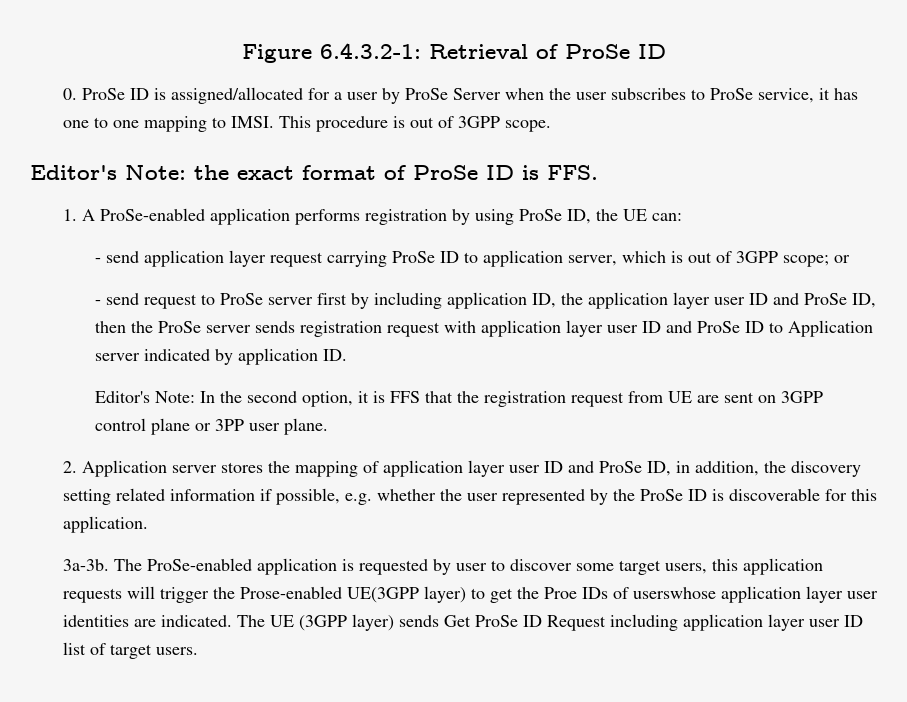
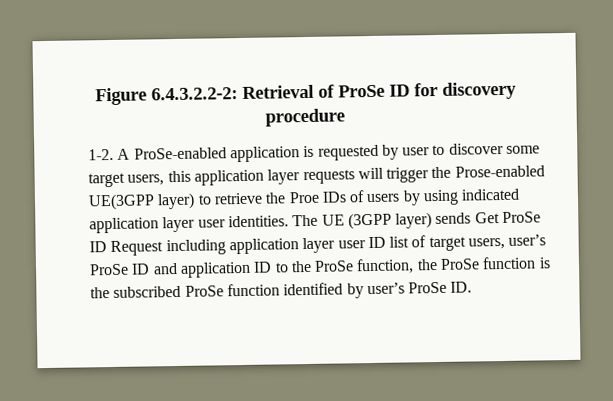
[319,43,421,59] 6.4.3.2-1: -> [150,87,238,101] 6.4.3.2.2-2:
[62,87,858,104] [62,116,551,132] [30,165,598,180] [62,208,682,225] [94,250,850,267] [94,292,876,309] [94,320,873,337] [94,348,347,365] [94,391,823,407] [94,418,328,435] [62,460,861,477] [62,488,877,505] [62,516,148,533] [62,559,142,571] // 0. ProSe ID is assigned/allocated for a user by ProSe Server when the user subscribes to ProSe service, it has one to one mapping to IMSI. This procedure is out of 3GPP scope. // Editor's Note: the exact format of ProSe ID is FFS. // 1. A ProSe-enabled application performs registration by using ProSe ID, the UE can: // - send application layer request carrying ProSe ID to application server, which is out of 3GPP scope; or // - send request to ProSe server first by including application ID, the application layer user ID and ProSe ID, then the ProSe server sends registration request with application layer user ID and ProSe ID to Application server indicated by application ID. // Editor's Note: In the second option, it is FFS that the registration request from UE are sent on 3GPP control plane or 3PP user plane. // 2. Application server stores the mapping of application layer user ID and ProSe ID, in addition, the discovery setting related information if possible, e.g. whether the user represented by the ProSe ID is discoverable for this application. // 3a-3b. The -> [413,81,517,100] [265,108,345,127] [87,148,131,161] for discovery procedure // 1-2. A
(823, 566) none -> [267,169,301,185] layer
[489,588,513,603] get -> [213,192,263,205] retrieve
[632,586,878,603] [62,615,232,627] userswhose application layer user identities are indicated. -> [366,188,521,206] [88,215,289,234] users by using indicated application layer user identities.
[155,647,198,655] users. -> [468,234,547,250] [88,256,551,278] [89,281,473,299] users, user’s ProSe ID and application ID to the ProSe function, the ProSe function is the subscribed ProSe function identified by user’s ProSe ID.

